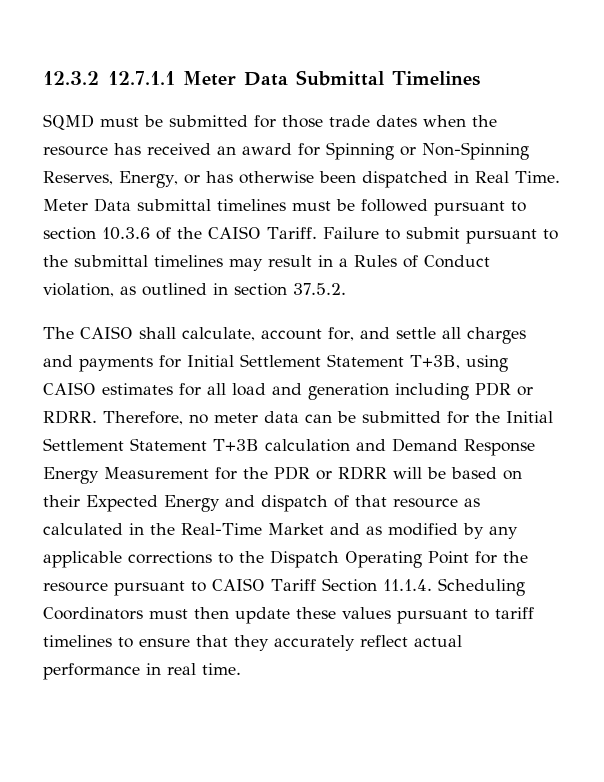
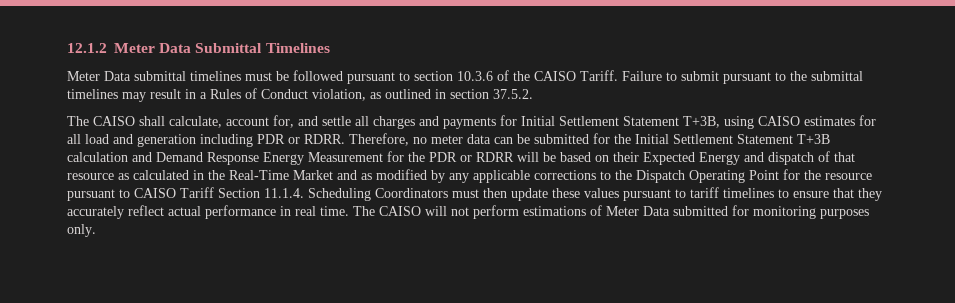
[43,71,175,85] 12.3.2 12.7.1.1 -> [67,43,107,53] 12.1.2
[43,114,497,130] [43,142,529,160] [43,171,560,188] SQMD must be submitted for those trade dates when the resource has received an award for Spinning or Non-Spinning Reserves, Energy, or has otherwise been dispatched in Real Time. -> (330, 48) none
(241, 669) none -> [353,205,869,219] [67,224,96,237] The CAISO will not perform estimations of Meter Data submitted for monitoring purposes only.

